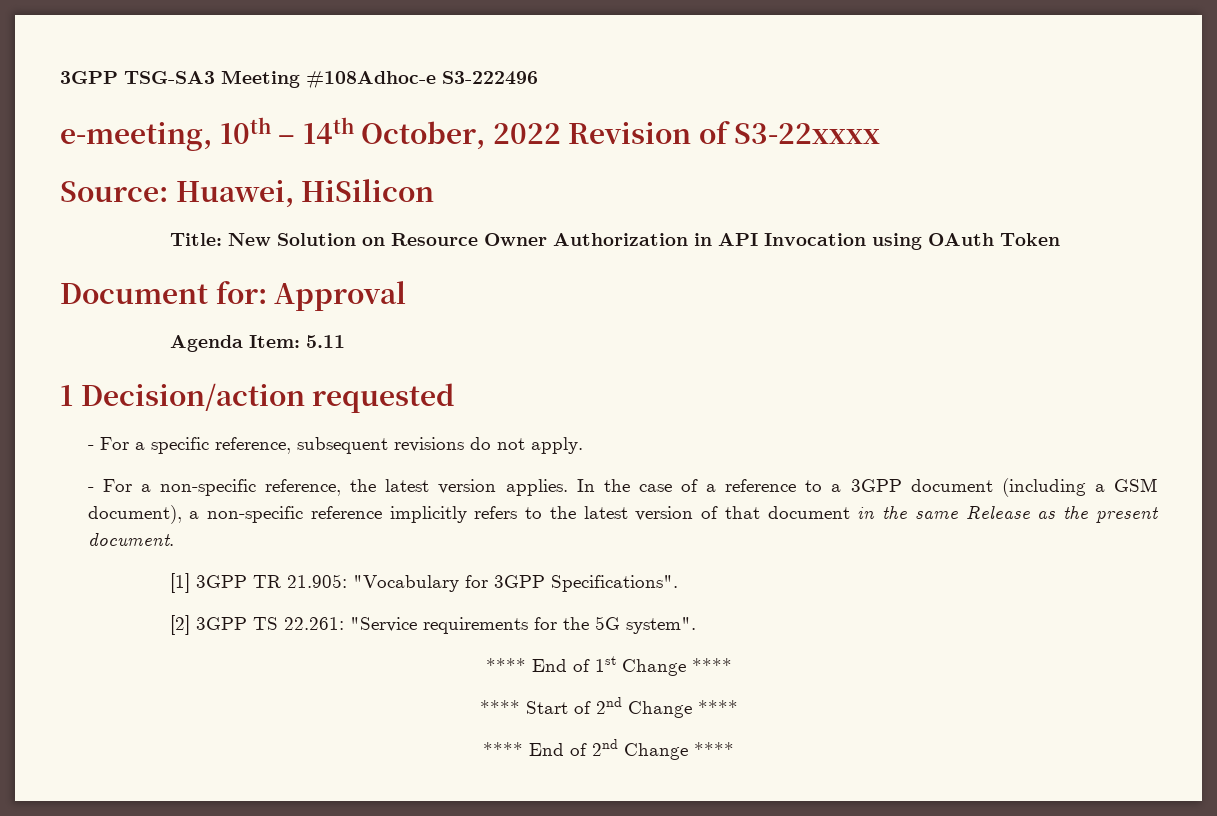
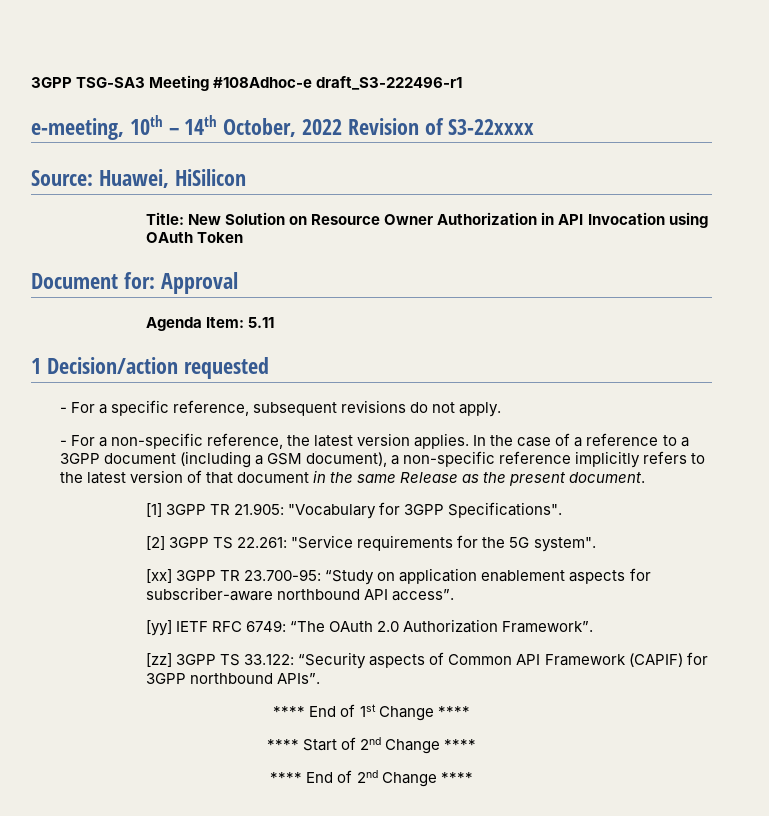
[442,71,538,85] S3-222496 -> [316,76,463,90] draft_S3-222496-r1
(697, 625) none -> [146,568,651,585] [146,587,455,601] [146,619,594,636] [146,652,708,669] [146,673,321,684] // [xx] 3GPP TR 23.700-95: “Study on application enablement aspects for subscriber-aware northbound API access”. // [yy] IETF RFC 6749: “The OAuth 2.0 Authorization Framework”. // [zz] 3GPP TS 33.122: “Security aspects of Common API Framework (CAPIF) for 3GPP northbound APIs”.

